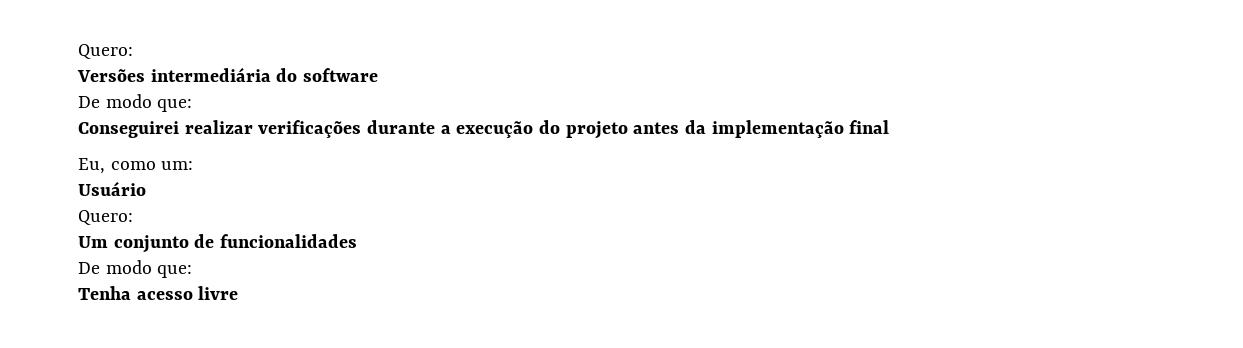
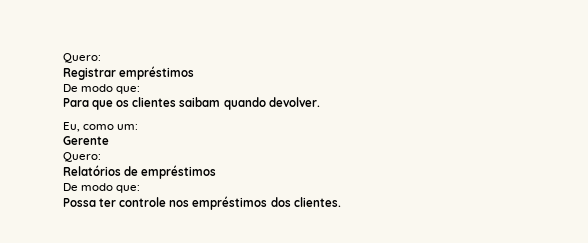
[78,44,133,59] [77,67,379,82] [78,94,193,112] [78,120,890,139] Quero: // Versões intermediária do software // De modo que: // Conseguirei realizar verificações durante a execução do projeto antes da implementação final -> [63,53,101,63] [63,66,195,80] [63,84,141,94] [63,97,320,110] Quero: // Registrar empréstimos // De modo que: // Para que os clientes saibam quando devolver.
[78,181,146,196] [78,210,133,225] [78,234,358,253] [78,260,193,278] [78,286,239,300] Usuário // Quero: // Um conjunto de funcionalidades // De modo que: // Tenha acesso livre -> [63,136,109,145] [63,152,101,162] [63,165,217,179] [63,183,141,193] [63,196,341,210] Gerente // Quero: // Relatórios de empréstimos // De modo que: // Possa ter controle nos empréstimos dos clientes.

